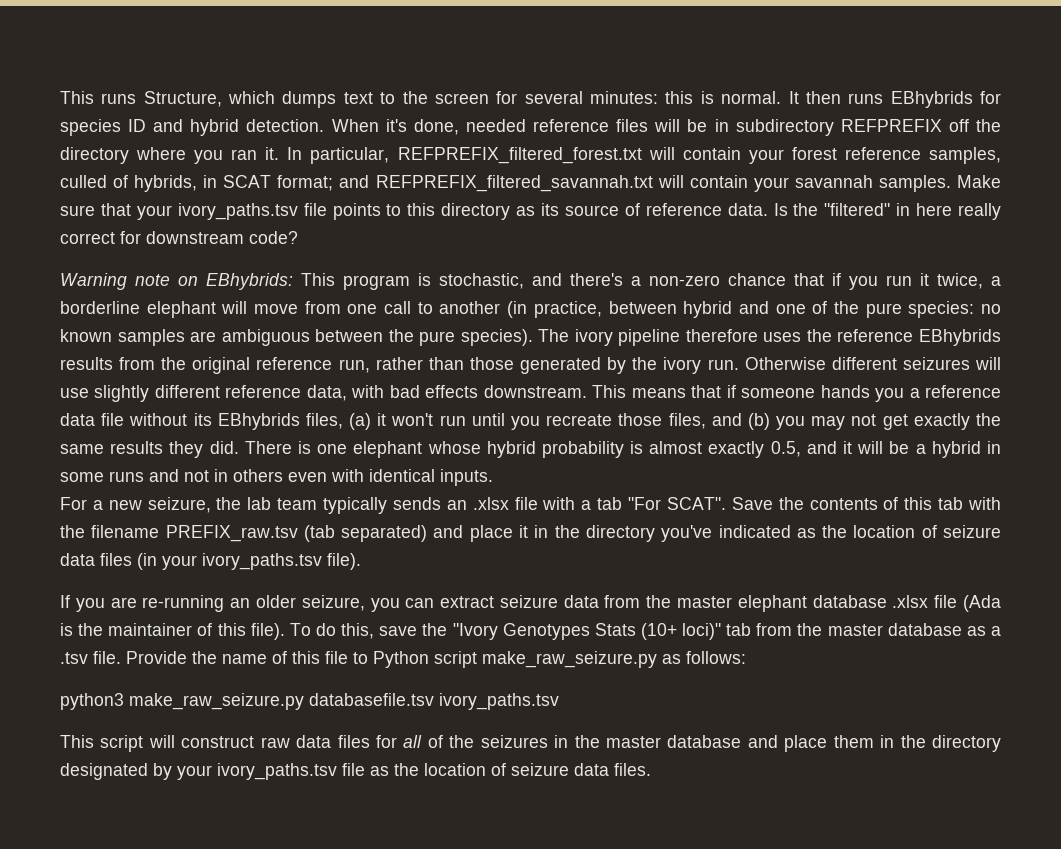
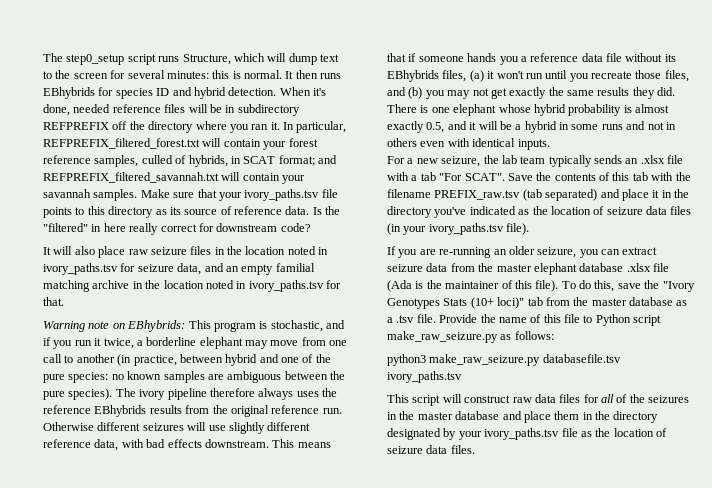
[60,91,94,104] This -> [43,53,156,65] The step0_setup script
[282,91,337,108] dumps -> [267,53,317,65] will dump
(298, 237) none -> [43,246,329,258] [43,263,315,275] [43,280,341,292] [43,297,64,306] // It will also place raw seizure files in the location noted in ivory_paths.tsv for seizure data, and an empty familial matching archive in the location noted in ivory_paths.tsv for that.
[570,273,824,286] there's a non-zero chance that -> (345, 324) none
[221,301,248,314] will -> [245,340,268,349] may
(758, 335) none -> [258,388,294,400] always
[338,357,702,374] run, rather than those generated by the ivory -> (320, 409) none

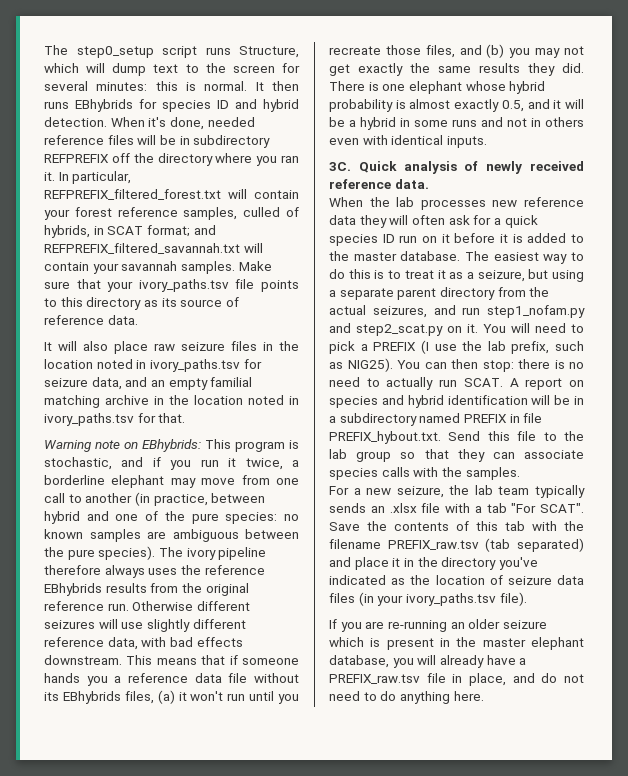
[312,206,341,215] [43,223,311,235] Is the "filtered" in here really correct for downstream code? -> (138, 320) none
(550, 144) none -> [329,161,584,174] [329,179,429,189] [329,197,584,210] [329,215,538,228] [329,233,584,246] [329,251,584,264] [329,269,584,282] [329,287,550,300] [329,305,585,318] [329,323,584,336] [329,340,584,354] [329,358,584,372] [329,377,584,390] [329,395,584,408] [329,413,543,426] [329,431,584,444] [329,449,584,462] [329,467,520,480] // 3C. Quick analysis of newly received reference data. // When the lab processes new reference data they will often ask for a quick species ID run on it before it is added to the master database. The easiest way to do this is to treat it as a seizure, but using a separate parent directory from the actual seizures, and run step1_nofam.py and step2_scat.py on it. You will need to pick a PREFIX (I use the lab prefix, such as NIG25). You can then stop: there is no need to actually run SCAT. A report on species and hybrid identification will be in a subdirectory named PREFIX in file PREFIX_hybout.txt. Send this file to the lab group so that they can associate species calls with the samples.
[537,247,658,258] [387,263,669,275] [387,280,695,292] [387,297,688,309] [387,314,662,326] [387,331,554,343] [387,354,621,366] [387,371,462,383] [387,394,690,406] [387,411,659,423] [387,428,667,440] [387,445,475,454] seizure, you can extract seizure data from the master elephant database .xlsx file (Ada is the maintainer of this file). To do this, save the "Ivory Genotypes Stats (10+ loci)" tab from the master database as a .tsv file. Provide the name of this file to Python script make_raw_seizure.py as follows: // python3 make_raw_seizure.py databasefile.tsv ivory_paths.tsv // This script will construct raw data files for all of the seizures in the master database and place them in the directory designated by your ivory_paths.tsv file as the location of seizure data files. -> [502,620,547,629] [329,637,584,650] [329,655,527,668] [329,673,584,686] [329,691,484,704] seizure which is present in the master elephant database, you will already have a PREFIX_raw.tsv file in place, and do not need to do anything here.

